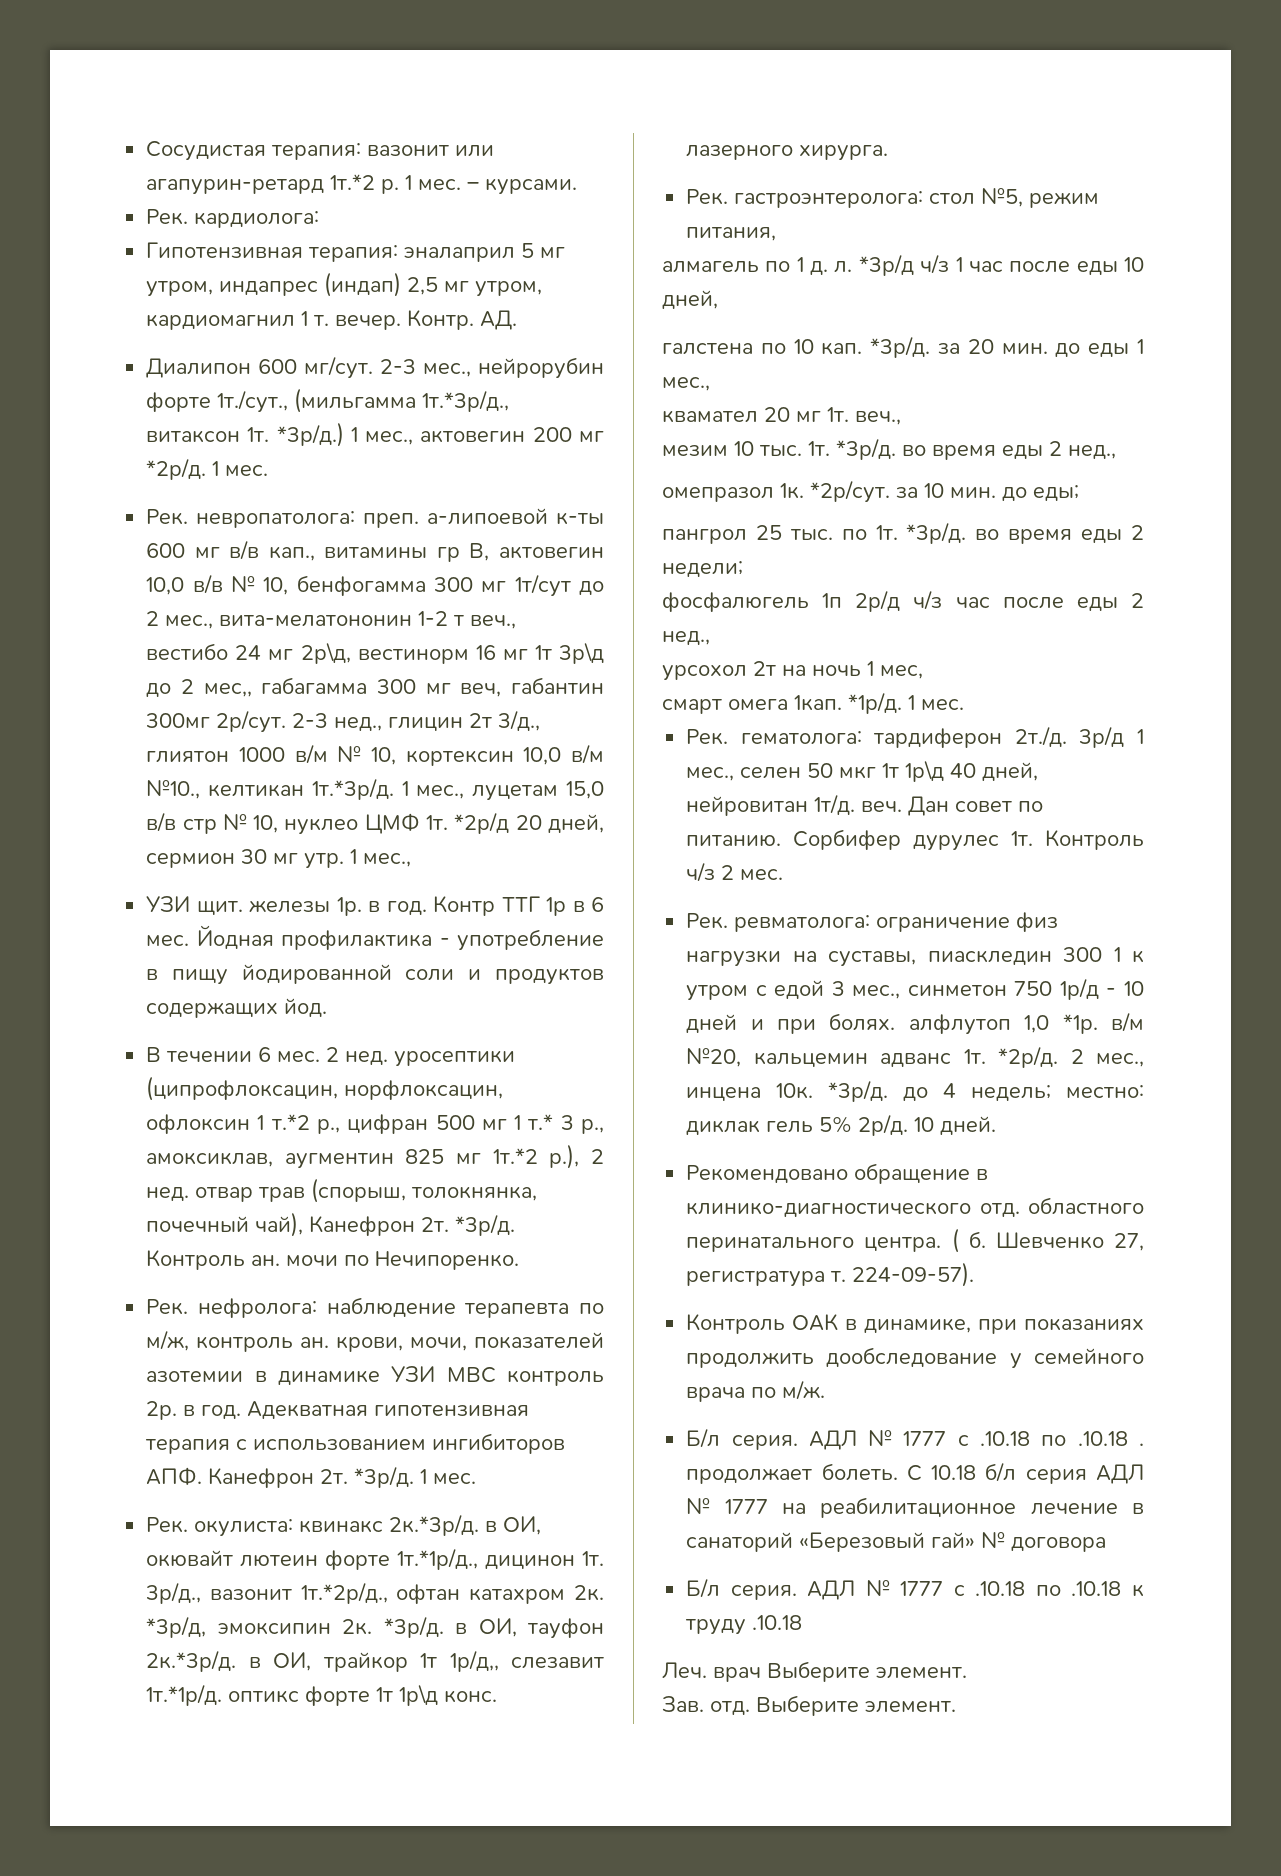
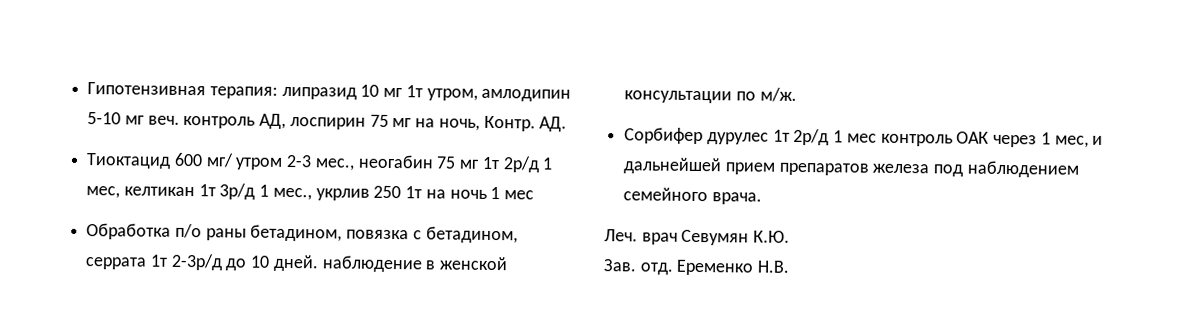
[146,141,495,161] [146,174,578,195] [146,209,320,228] [146,242,566,262] [146,272,543,297] [146,309,518,330] [146,356,604,379] [146,388,510,413] [146,422,604,447] [146,458,269,480] [146,508,604,528] [146,540,604,562] [146,574,605,597] [146,611,517,629] [146,642,605,664] [146,677,604,698] [146,710,541,733] [146,744,605,766] [146,778,604,801] [146,812,605,835] [146,849,412,869] [146,895,605,916] [146,925,604,951] [146,964,604,985] [146,998,328,1018] [146,1047,516,1067] [146,1076,504,1101] [146,1114,604,1134] [146,1144,604,1169] [146,1178,538,1203] [146,1212,516,1237] [146,1249,520,1270] [146,1297,604,1318] [146,1330,604,1352] [146,1366,604,1386] [146,1401,530,1420] [145,1433,566,1454] [146,1466,477,1488] [146,1514,542,1537] [146,1548,604,1570] [146,1582,604,1604] [146,1616,605,1639] [146,1650,605,1672] [146,1684,498,1706] [685,145,889,161] [686,188,1100,208] [686,227,777,241] [662,254,1144,276] [662,290,718,310] [662,336,1144,358] [662,377,710,391] [662,407,901,425] [662,438,1116,460] [662,480,1079,503] [662,522,1144,544] [662,561,743,578] [662,590,1144,612] [662,631,710,646] [662,661,923,681] [662,692,964,714] [686,726,1144,748] [686,760,1039,782] [686,794,1044,816] [686,829,1144,851] [686,862,784,882] [686,912,1059,932] [686,947,1144,967] [686,978,1144,1001] [686,1012,1144,1035] [686,1046,1144,1068] [686,1080,1144,1102] [686,1114,997,1136] [686,1163,989,1184] [686,1197,1144,1218] [686,1228,1144,1253] [686,1262,975,1287] [686,1313,1144,1334] [686,1347,1144,1369] [686,1380,826,1402] [686,1428,1144,1450] [686,1462,1144,1484] [686,1497,1144,1518] [686,1532,1107,1552] [686,1578,1145,1600] [685,1615,803,1635] Сосудистая терапия: вазонит или агапурин-ретард 1т.*2 р. 1 мес. – курсами. // Рек. кардиолога: // Гипотензивная терапия: эналаприл 5 мг утром, индапрес (индап) 2,5 мг утром, кардиомагнил 1 т. вечер. Контр. АД. // Диалипон 600 мг/сут. 2-3 мес., нейрорубин форте 1т./сут., (мильгамма 1т.*3р/д., витаксон 1т. *3р/д.) 1 мес., актовегин 200 мг *2р/д. 1 мес. // Рек. невропатолога: преп. а-липоевой к-ты 600 мг в/в кап., витамины гр В, актовегин 10,0 в/в № 10, бенфогамма 300 мг 1т/сут до 2 мес., вита-мелатононин 1-2 т веч., вестибо 24 мг 2р\д, вестинорм 16 мг 1т 3р\д до 2 мес,, габагамма 300 мг веч, габантин 300мг 2р/сут. 2-3 нед., глицин 2т 3/д., глиятон 1000 в/м № 10, кортексин 10,0 в/м №10., келтикан 1т.*3р/д. 1 мес., луцетам 15,0 в/в стр № 10, нуклео ЦМФ 1т. *2р/д 20 дней, сермион 30 мг утр. 1 мес., // УЗИ щит. железы 1р. в год. Контр ТТГ 1р в 6 мес. Йодная профилактика - употребление в пищу йодированной соли и продуктов содержащих йод. // В течении 6 мес. 2 нед. уросептики (ципрофлоксацин, норфлоксацин, офлоксин 1 т.*2 р., цифран 500 мг 1 т.* 3 р., амоксиклав, аугментин 825 мг 1т.*2 р.), 2 нед. отвар трав (спорыш, толокнянка, почечный чай), Канефрон 2т. *3р/д. Контроль ан. мочи по Нечипоренко. // Рек. нефролога: наблюдение терапевта по м/ж, контроль ан. крови, мочи, показателей азотемии в динамике УЗИ МВС контроль 2р. в год. Адекватная гипотензивная терапия с использованием ингибиторов АПФ. Канефрон 2т. *3р/д. 1 мес. // Рек. окулиста: квинакс 2к.*3р/д. в ОИ, окювайт лютеин форте 1т.*1р/д., дицинон 1т. 3р/д., вазонит 1т.*2р/д., офтан катахром 2к. *3р/д, эмоксипин 2к. *3р/д. в ОИ, тауфон 2к.*3р/д. в ОИ, трайкор 1т 1р/д,, слезавит 1т.*1р/д. оптикс форте 1т 1р\д конс. лазерного хирурга. // Рек. гастроэнтеролога: стол №5, режим питания, // алмагель по 1 д. л. *3р/д ч/з 1 час после еды 10 дней, // галстена по 10 кап. *3р/д. за 20 мин. до еды 1 мес., // квамател 20 мг 1т. веч., // мезим 10 тыс. 1т. *3р/д. во время еды 2 нед., // омепразол 1к. *2р/сут. за 10 мин. до еды; // пангрол 25 тыс. по 1т. *3р/д. во время еды 2 недели; // фосфалюгель 1п 2р/д ч/з час после еды 2 нед., // урсохол 2т на ночь 1 мес, // смарт омега 1кап. *1р/д. 1 мес. // Рек. гематолога: тардиферон 2т./д. 3р/д 1 мес., селен 50 мкг 1т 1р\д 40 дней, нейровитан 1т/д. веч. Дан совет по питанию. Сорбифер дурулес 1т. Контроль ч/з 2 мес. // Рек. ревматолога: ограничение физ нагрузки на суставы, пиаскледин 300 1 к утром с едой 3 мес., синметон 750 1р/д - 10 дней и при болях. алфлутоп 1,0 *1р. в/м №20, кальцемин адванс 1т. *2р/д. 2 мес., инцена 10к. *3р/д. до 4 недель; местно: диклак гель 5% 2р/д. 10 дней. // Рекомендовано обращение в клинико-диагностического отд. областного перинатального центра. ( б. Шевченко 27, регистратура т. 224-09-57). // Контроль ОАК в динамике, при показаниях продолжить дообследование у семейного врача по м/ж. // Б/л серия. АДЛ № 1777 с .10.18 по .10.18 . продолжает болеть. С 10.18 б/л серия АДЛ № 1777 на реабилитационное лечение в санаторий «Березовый гай» № договора // Б/л серия. АДЛ № 1777 с .10.18 по .10.18 к труду .10.18 -> [87,82,572,102] [87,112,568,132] [86,152,554,173] [86,183,534,201] [86,223,518,244] [85,253,509,273] [624,87,797,104] [624,127,1104,148] [623,157,1079,178] [623,187,762,205] Гипотензивная терапия: липразид 10 мг 1т утром, амлодипин 5-10 мг веч. контроль АД, лоспирин 75 мг на ночь, Контр. АД. // Тиоктацид 600 мг/ утром 2-3 мес., неогабин 75 мг 1т 2р/д 1 мес, келтикан 1т 3р/д 1 мес., укрлив 250 1т на ночь 1 мес // Обработка п/о раны бетадином, повязка с бетадином, серрата 1т 2-3р/д до 10 дней. наблюдение в женской консультации по м/ж. // Сорбифер дурулес 1т 2р/д 1 мес контроль ОАК через 1 мес, и дальнейшей прием препаратов железа под наблюдением семейного врача.
[767,1661,967,1682] Выберите элемент. -> [681,229,791,246] Севумян К.Ю.
[756,1695,956,1716] Выберите элемент. -> [676,259,791,276] Еременко Н.В.

